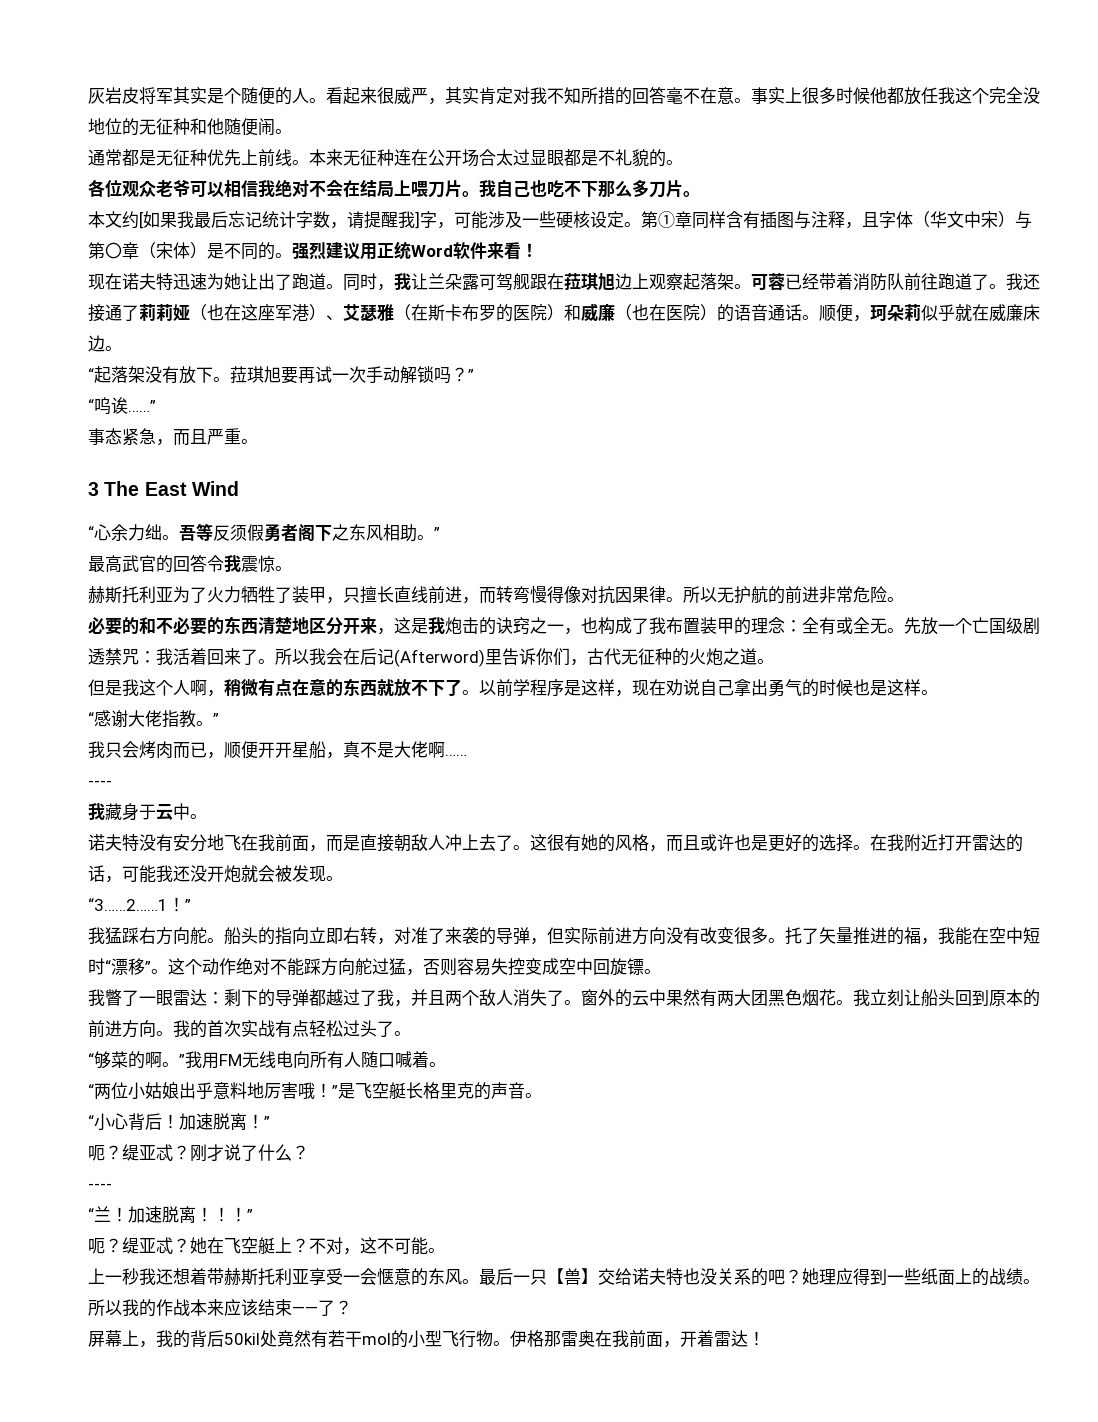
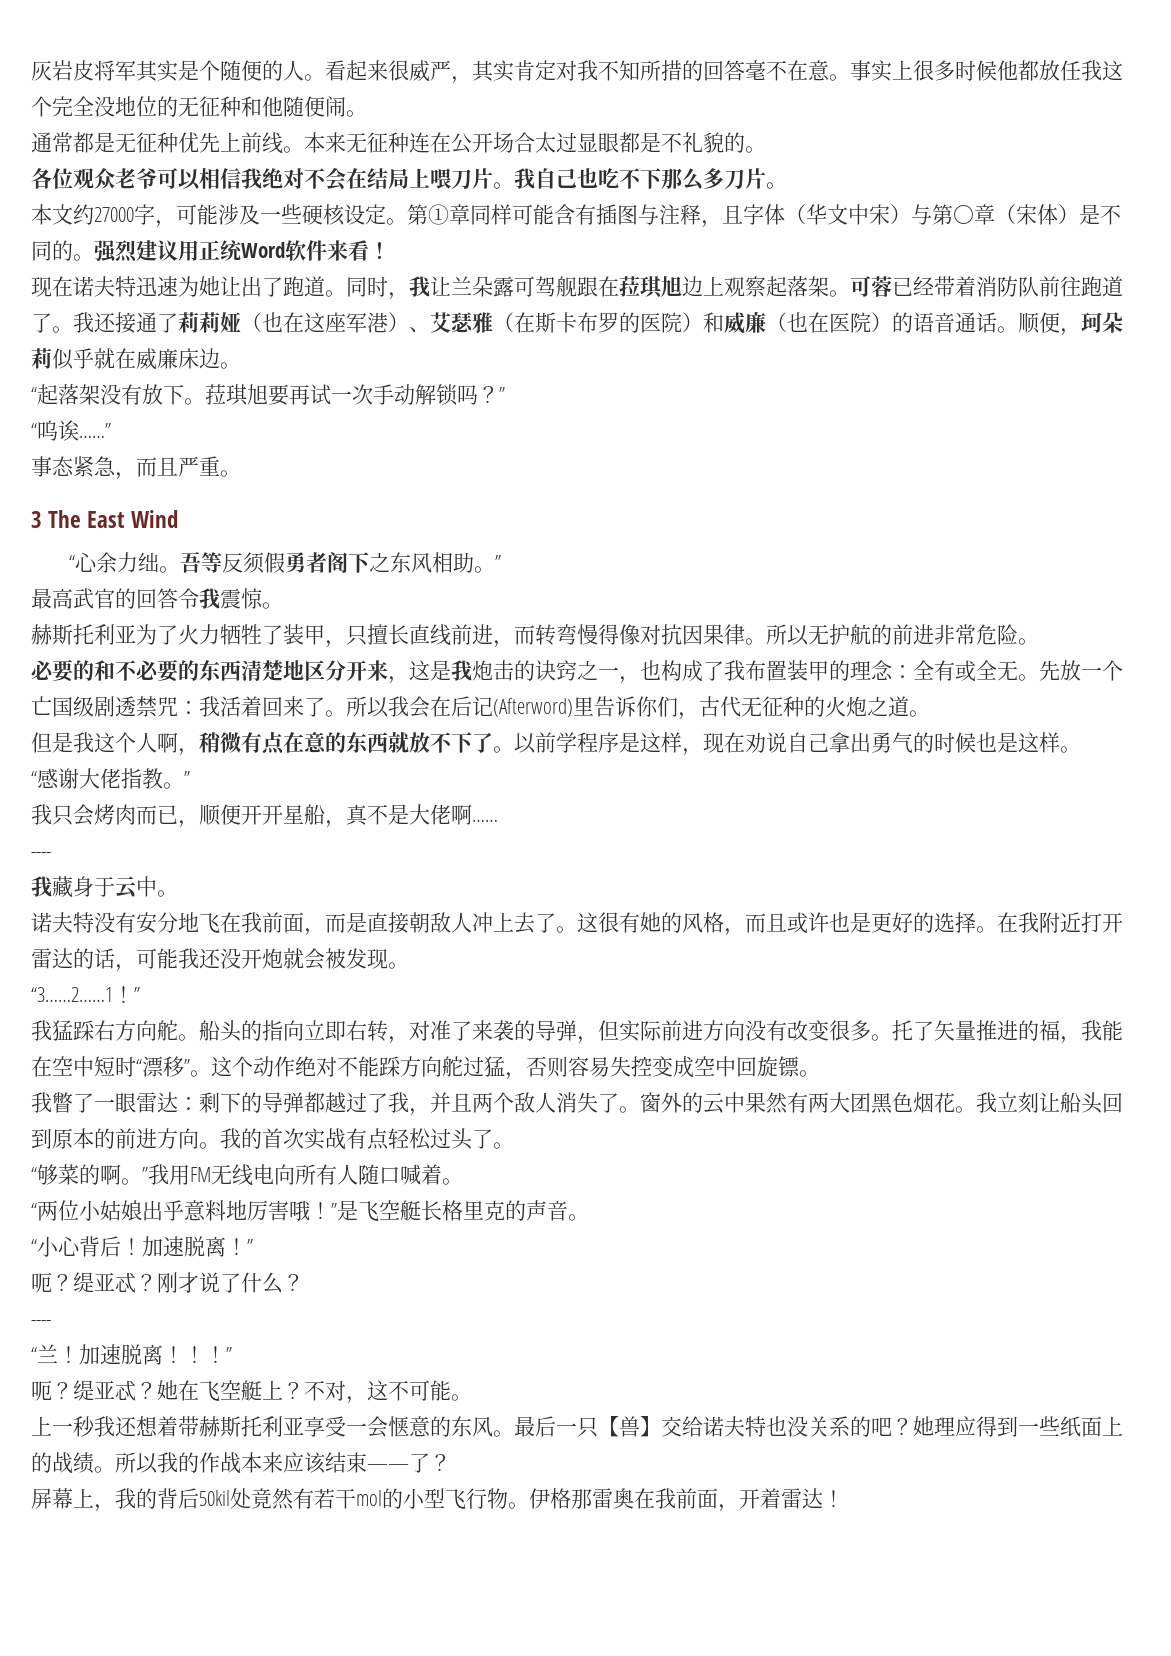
[139,211,420,229] [如果我最后忘记统计字数，请提醒我] -> [94,207,134,222] 27000
(726, 219) none -> [512,204,554,225] 可能

